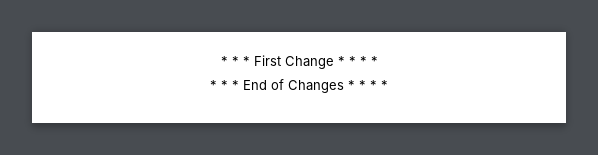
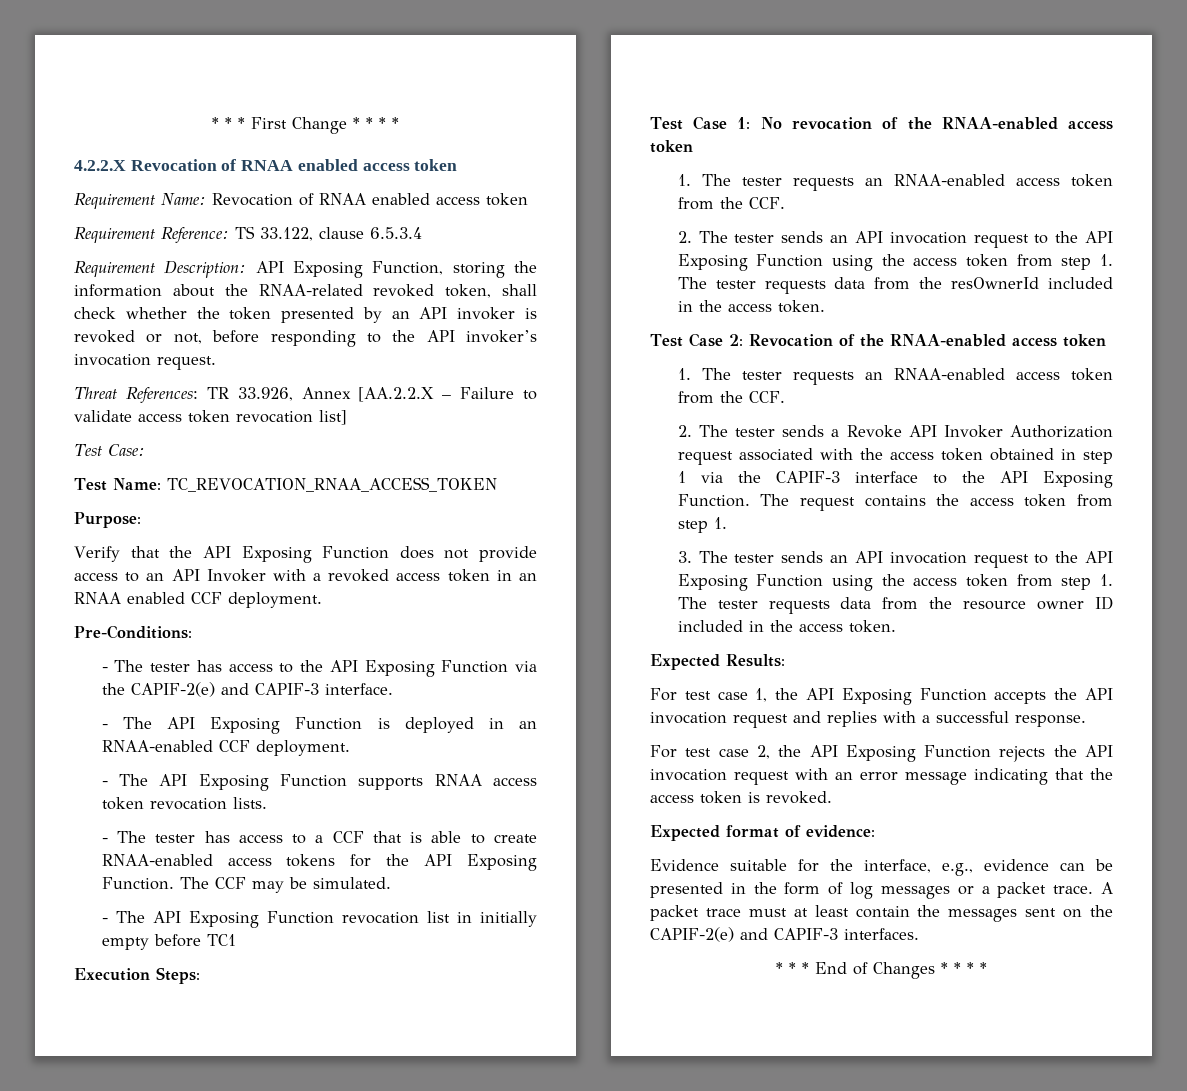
(378, 61) none -> [74,159,458,171] [74,193,528,209] [74,226,422,244] [74,260,537,278] [74,284,537,298] [74,307,537,323] [74,330,537,347] [74,354,216,370] [74,387,537,404] [74,410,347,425] [74,444,145,456] [74,477,497,492] [74,512,141,528] [74,546,537,563] [74,569,537,582] [74,592,322,608] [74,625,192,639] [101,660,537,677] [101,682,393,697] [101,717,538,734] [101,740,350,756] [101,774,537,791] [101,797,267,810] [101,831,537,844] [101,854,537,871] [101,877,391,893] [101,911,538,928] [101,934,236,950] [74,967,200,984] [650,116,1113,130] [650,140,693,153] [677,174,1113,191] [677,197,785,210] [677,231,1113,248] [677,254,1113,271] [677,277,1113,294] [677,300,825,313] [650,333,1106,347] [677,368,1113,385] [677,391,785,404] [677,425,1113,438] [677,448,1113,465] [677,471,1113,488] [677,494,1113,511] [677,517,727,533] [677,551,1113,568] [677,574,1113,591] [677,596,1113,614] [677,620,896,633] [650,654,785,670] [650,688,1113,705] [650,711,1086,728] [650,745,1113,762] [650,768,1113,785] [650,791,832,804] [650,825,875,841] [650,859,1113,876] [650,882,1113,899] [650,905,1113,922] [650,927,919,942] // 4.2.2.X Revocation of RNAA enabled access token // Requirement Name: Revocation of RNAA enabled access token // Requirement Reference: TS 33.122, clause 6.5.3.4 // Requirement Description: API Exposing Function, storing the information about the RNAA-related revoked token, shall check whether the token presented by an API invoker is revoked or not, before responding to the API invoker’s invocation request. // Threat References: TR 33.926, Annex [AA.2.2.X – Failure to validate access token revocation list] // Test Case: // Test Name: TC_REVOCATION_RNAA_ACCESS_TOKEN // Purpose: // Verify that the API Exposing Function does not provide access to an API Invoker with a revoked access token in an RNAA enabled CCF deployment. // Pre-Conditions: // - The tester has access to the API Exposing Function via the CAPIF-2(e) and CAPIF-3 interface. // - The API Exposing Function is deployed in an RNAA-enabled CCF deployment. // - The API Exposing Function supports RNAA access token revocation lists. // - The tester has access to a CCF that is able to create RNAA-enabled access tokens for the API Exposing Function. The CCF may be simulated. // - The API Exposing Function revocation list in initially empty before TC1 // Execution Steps: // Test Case 1: No revocation of the RNAA-enabled access token // 1. The tester requests an RNAA-enabled access token from the CCF. // 2. The tester sends an API invocation request to the API Exposing Function using the access token from step 1. The tester requests data from the resOwnerId included in the access token. // Test Case 2: Revocation of the RNAA-enabled access token // 1. The tester requests an RNAA-enabled access token from the CCF. // 2. The tester sends a Revoke API Invoker Authorization request associated with the access token obtained in step 1 via the CAPIF-3 interface to the API Exposing Function. The request contains the access token from step 1. // 3. The tester sends an API invocation request to the API Exposing Function using the access token from step 1. The tester requests data from the resource owner ID included in the access token. // Expected Results: // For test case 1, the API Exposing Function accepts the API invocation request and replies with a successful response. // For test case 2, the API Exposing Function rejects the API invocation request with an error message indicating that the access token is revoked. // Expected format of evidence: // Evidence suitable for the interface, e.g., evidence can be presented in the form of log messages or a packet trace. A packet trace must at least contain the messages sent on the CAPIF-2(e) and CAPIF-3 interfaces.

